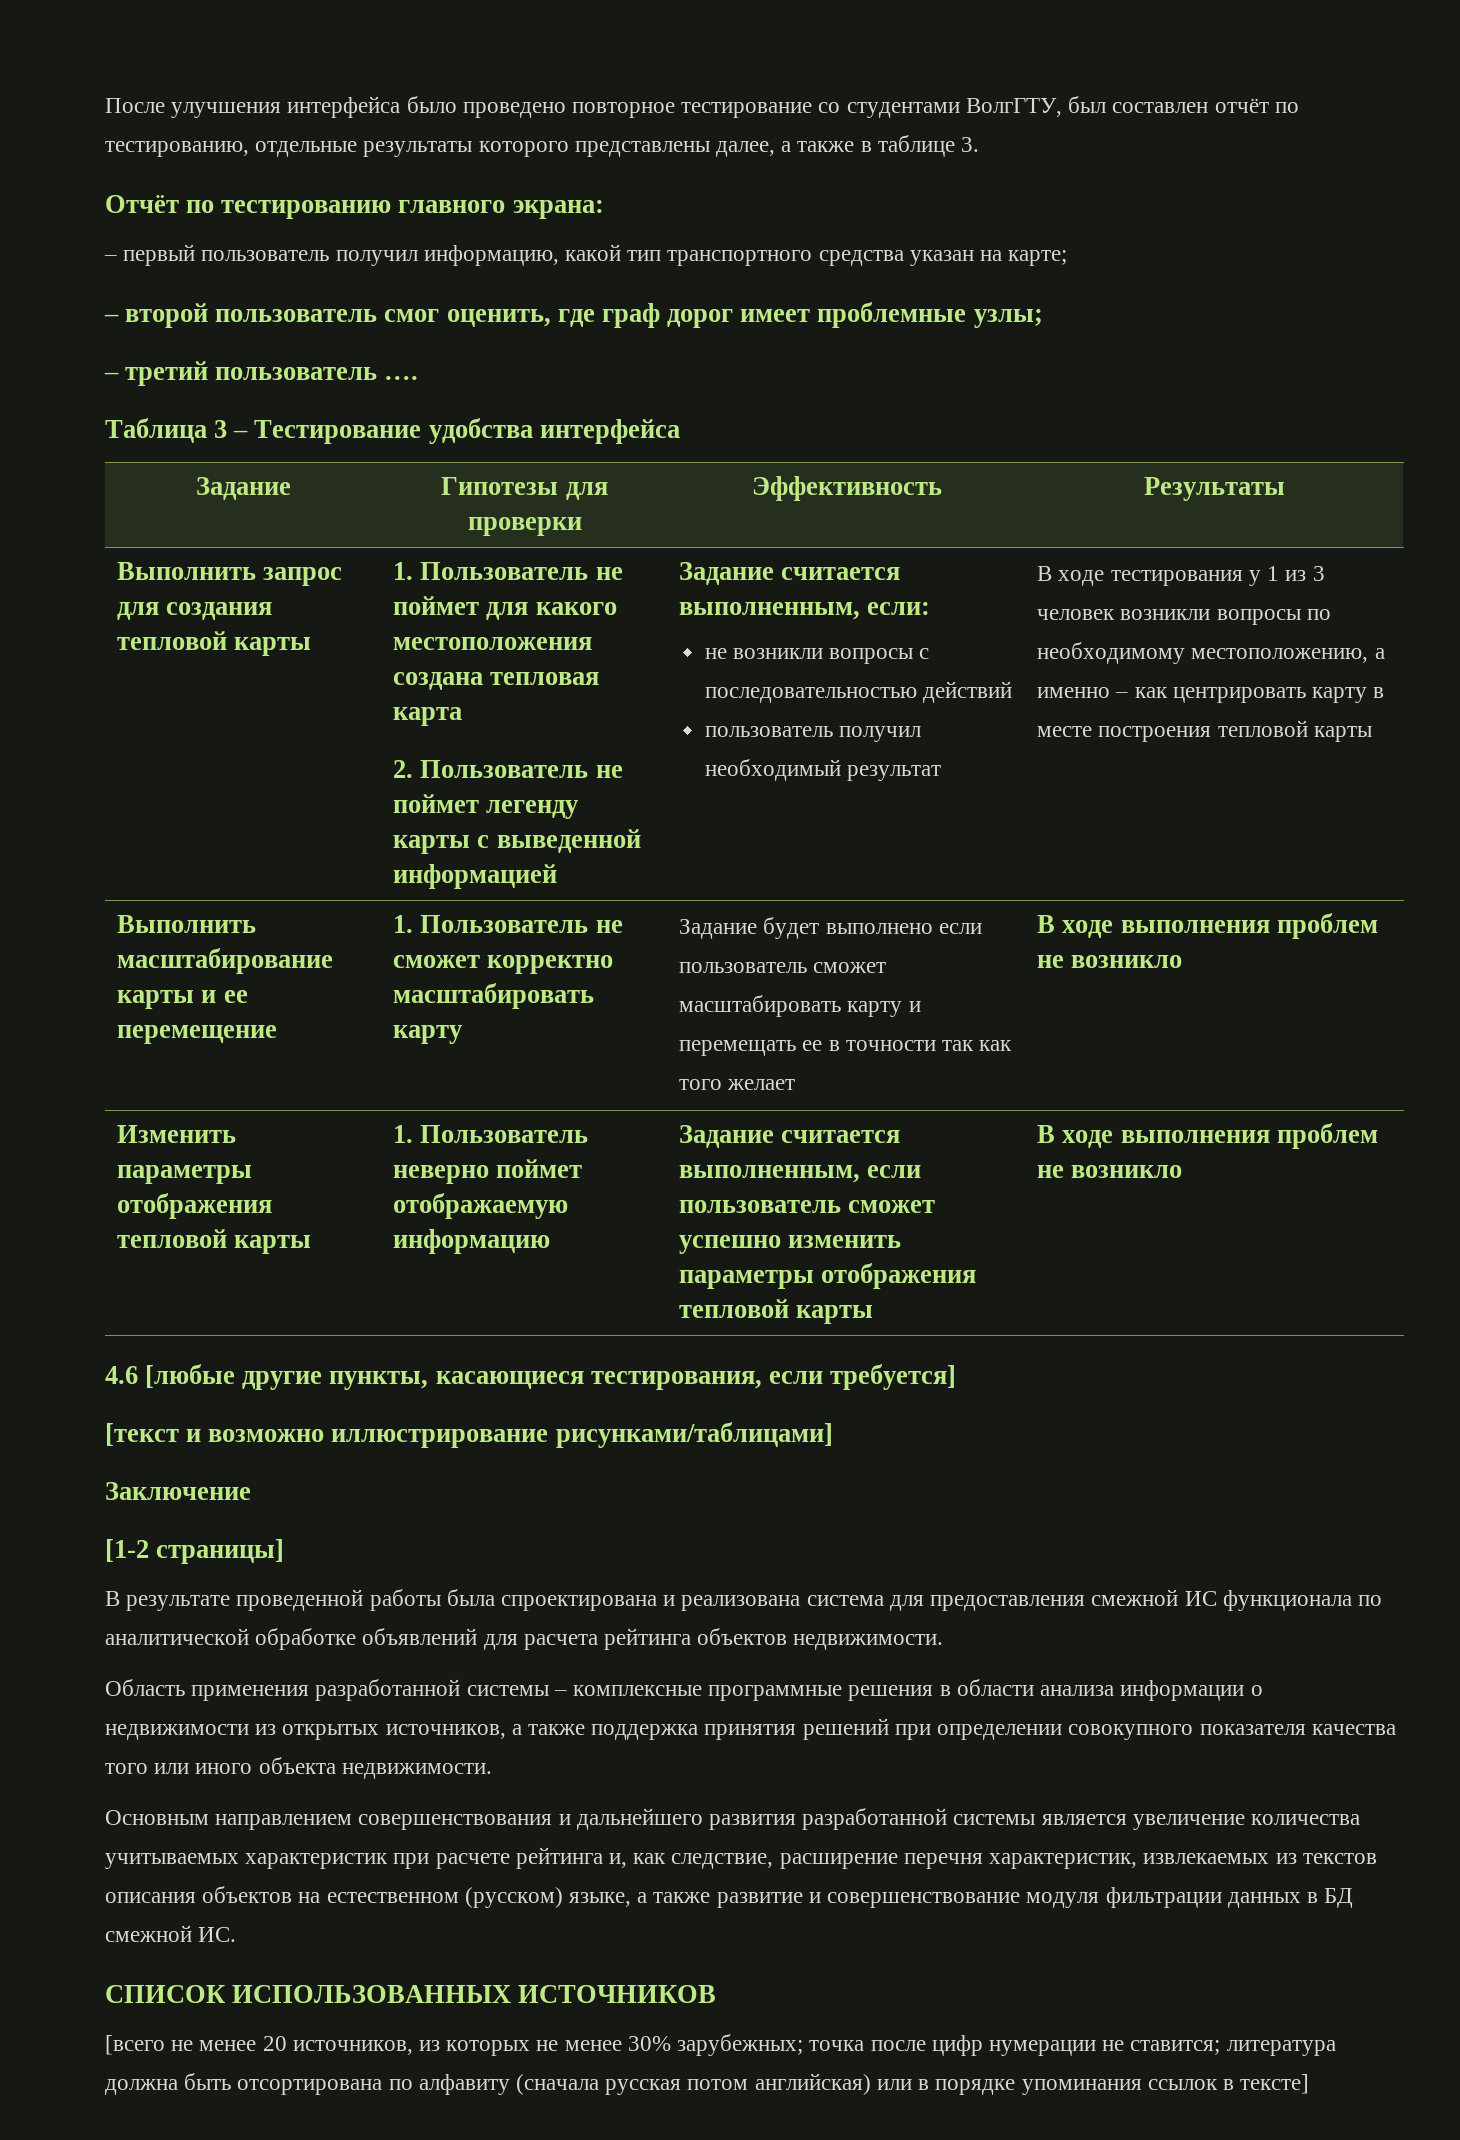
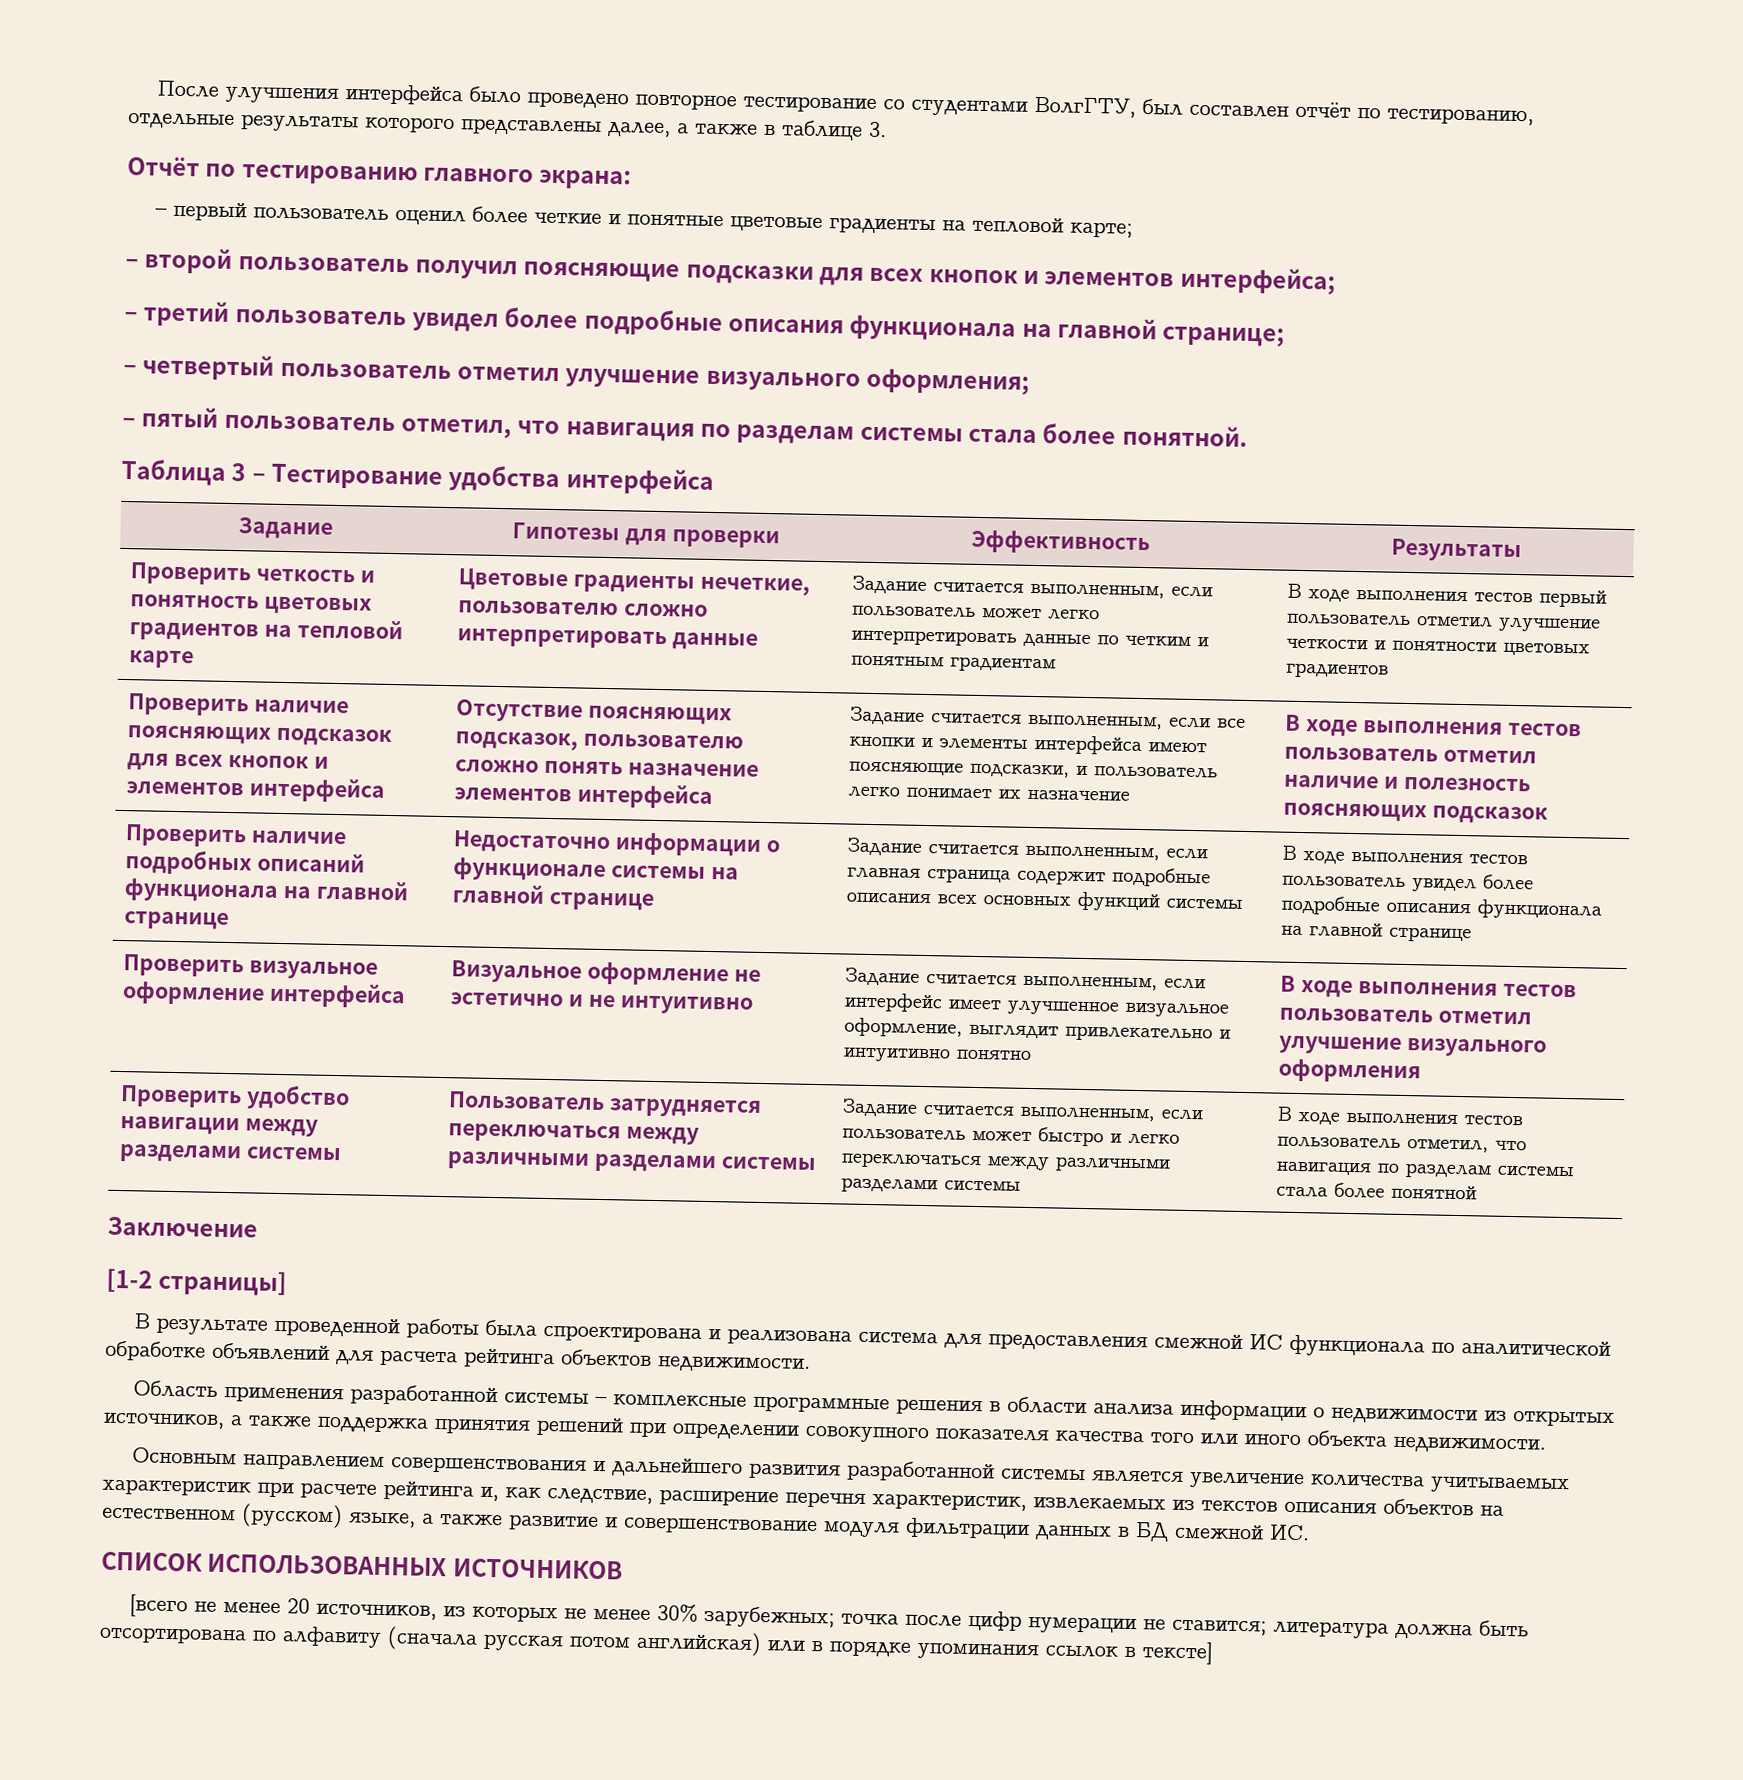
[335,244,1068,266] [104,302,1043,328] [104,361,419,386] получил информацию, какой тип транспортного средства указан на карте; // – второй пользователь смог оценить, где граф дорог имеет проблемные узлы; // – третий пользователь …. -> [394,206,1133,238] [125,247,1336,295] [124,300,1286,347] [123,353,1031,395] [122,406,1248,447] оценил более четкие и понятные цветовые градиенты на тепловой карте; // – второй пользователь получил поясняющие подсказки для всех кнопок и элементов интерфейса; // – третий пользователь увидел более подробные описания функционала на главной странице; // – четвертый пользователь отметил улучшение визуального оформления; // – пятый пользователь отметил, что навигация по разделам системы стала более понятной.
[117,562,343,586] [117,602,273,620] [117,631,312,656] [393,562,623,580] [393,596,617,620] [393,637,593,650] [393,672,600,690] [393,707,463,726] [393,760,623,778] [393,794,579,819] [393,829,641,854] [393,864,558,889] [679,562,901,585] [679,602,931,620] [704,648,930,664] [704,681,1012,703] [704,726,921,742] [704,759,941,781] [1037,566,1325,586] [1037,609,1331,625] [1037,642,1385,664] [1037,687,1385,703] [1037,720,1372,742] [117,915,257,933] [117,948,334,974] [117,990,248,1009] [117,1025,278,1044] [393,915,623,933] [393,955,614,974] [393,983,595,1009] [393,1025,463,1044] [679,917,982,939] [679,962,887,973] [679,995,921,1017] [679,1040,1013,1056] [679,1079,796,1090] [1037,913,1378,939] [1037,955,1183,968] [117,1125,237,1143] [117,1165,253,1184] [117,1193,273,1219] [117,1229,312,1254] [393,1125,589,1143] [393,1159,583,1184] [393,1193,569,1219] [393,1229,551,1254] [679,1125,901,1148] [679,1165,922,1183] [679,1200,936,1213] [679,1235,902,1254] [679,1263,977,1289] [679,1299,874,1324] [1037,1123,1378,1149] [1037,1165,1183,1178] [105,1364,957,1390] [105,1422,833,1448] Выполнить запрос для создания тепловой карты | 1. Пользователь не поймет для какого местоположения создана тепловая карта // 2. Пользователь не поймет легенду карты с выведенной информацией | Задание считается выполненным, если: // не возникли вопросы с последовательностью действий // пользователь получил необходимый результат | В ходе тестирования у 1 из 3 человек возникли вопросы по необходимому местоположению, а именно – как центрировать карту в месте построения тепловой карты // Выполнить масштабирование карты и ее перемещение | 1. Пользователь не сможет корректно масштабировать карту | Задание будет выполнено если пользователь сможет масштабировать карту и перемещать ее в точности так как того желает | В ходе выполнения проблем не возникло // Изменить параметры отображения тепловой карты | 1. Пользователь неверно поймет отображаемую информацию | Задание считается выполненным, если пользователь сможет успешно изменить параметры отображения тепловой карты | В ходе выполнения проблем не возникло // 4.6 [любые другие пункты, касающиеся тестирования, если требуется] // [текст и возможно иллюстрирование рисунками/таблицами] -> [130,562,375,586] [130,594,373,616] [129,619,403,642] [129,650,195,669] [458,568,810,596] [458,600,709,617] [457,628,759,651] [852,575,1214,599] [852,605,1101,621] [851,629,1210,648] [851,655,1057,673] [1287,583,1608,608] [1287,613,1602,633] [1286,638,1591,657] [1286,662,1390,679] [128,693,350,717] [127,725,393,748] [127,753,329,771] [126,777,386,803] [456,699,733,726] [455,731,745,751] [455,759,759,777] [454,783,714,810] [850,706,1247,730] [849,735,1208,756] [849,761,1219,779] [848,786,1131,801] [1285,714,1582,738] [1284,746,1538,764] [1284,774,1531,792] [1283,802,1549,825] [125,824,347,848] [125,849,366,876] [124,878,409,903] [124,911,230,931] [453,830,780,857] [453,857,739,883] [452,884,655,911] [847,837,1209,861] [847,867,1212,888] [846,891,1244,912] [1282,845,1529,865] [1282,874,1535,893] [1281,895,1603,920] [1281,922,1473,943] [123,954,379,980] [122,981,407,1009] [451,960,761,987] [450,992,753,1015] [845,967,1207,991] [844,992,1230,1018] [844,1017,1232,1043] [843,1047,1033,1063] [1280,975,1577,999] [1279,1007,1533,1025] [1279,1035,1548,1058] [1278,1058,1422,1084] [120,1084,351,1111] [120,1116,320,1137] [119,1144,343,1164] [448,1091,763,1118] [448,1123,701,1145] [447,1151,816,1174] [842,1098,1204,1122] [842,1127,1181,1147] [841,1152,1172,1173] [841,1177,1022,1194] [1277,1106,1524,1126] [1277,1136,1528,1153] [1276,1161,1575,1179] [1276,1182,1478,1200] Проверить четкость и понятность цветовых градиентов на тепловой карте | Цветовые градиенты нечеткие, пользователю сложно интерпретировать данные | Задание считается выполненным, если пользователь может легко интерпретировать данные по четким и понятным градиентам | В ходе выполнения тестов первый пользователь отметил улучшение четкости и понятности цветовых градиентов // Проверить наличие поясняющих подсказок для всех кнопок и элементов интерфейса | Отсутствие поясняющих подсказок, пользователю сложно понять назначение элементов интерфейса | Задание считается выполненным, если все кнопки и элементы интерфейса имеют поясняющие подсказки, и пользователь легко понимает их назначение | В ходе выполнения тестов пользователь отметил наличие и полезность поясняющих подсказок // Проверить наличие подробных описаний функционала на главной странице | Недостаточно информации о функционале системы на главной странице | Задание считается выполненным, если главная страница содержит подробные описания всех основных функций системы | В ходе выполнения тестов пользователь увидел более подробные описания функционала на главной странице // Проверить визуальное оформление интерфейса | Визуальное оформление не эстетично и не интуитивно | Задание считается выполненным, если интерфейс имеет улучшенное визуальное оформление, выглядит привлекательно и интуитивно понятно | В ходе выполнения тестов пользователь отметил улучшение визуального оформления // Проверить удобство навигации между разделами системы | Пользователь затрудняется переключаться между различными разделами системы | Задание считается выполненным, если пользователь может быстро и легко переключаться между различными разделами системы | В ходе выполнения тестов пользователь отметил, что навигация по разделам системы стала более понятной

